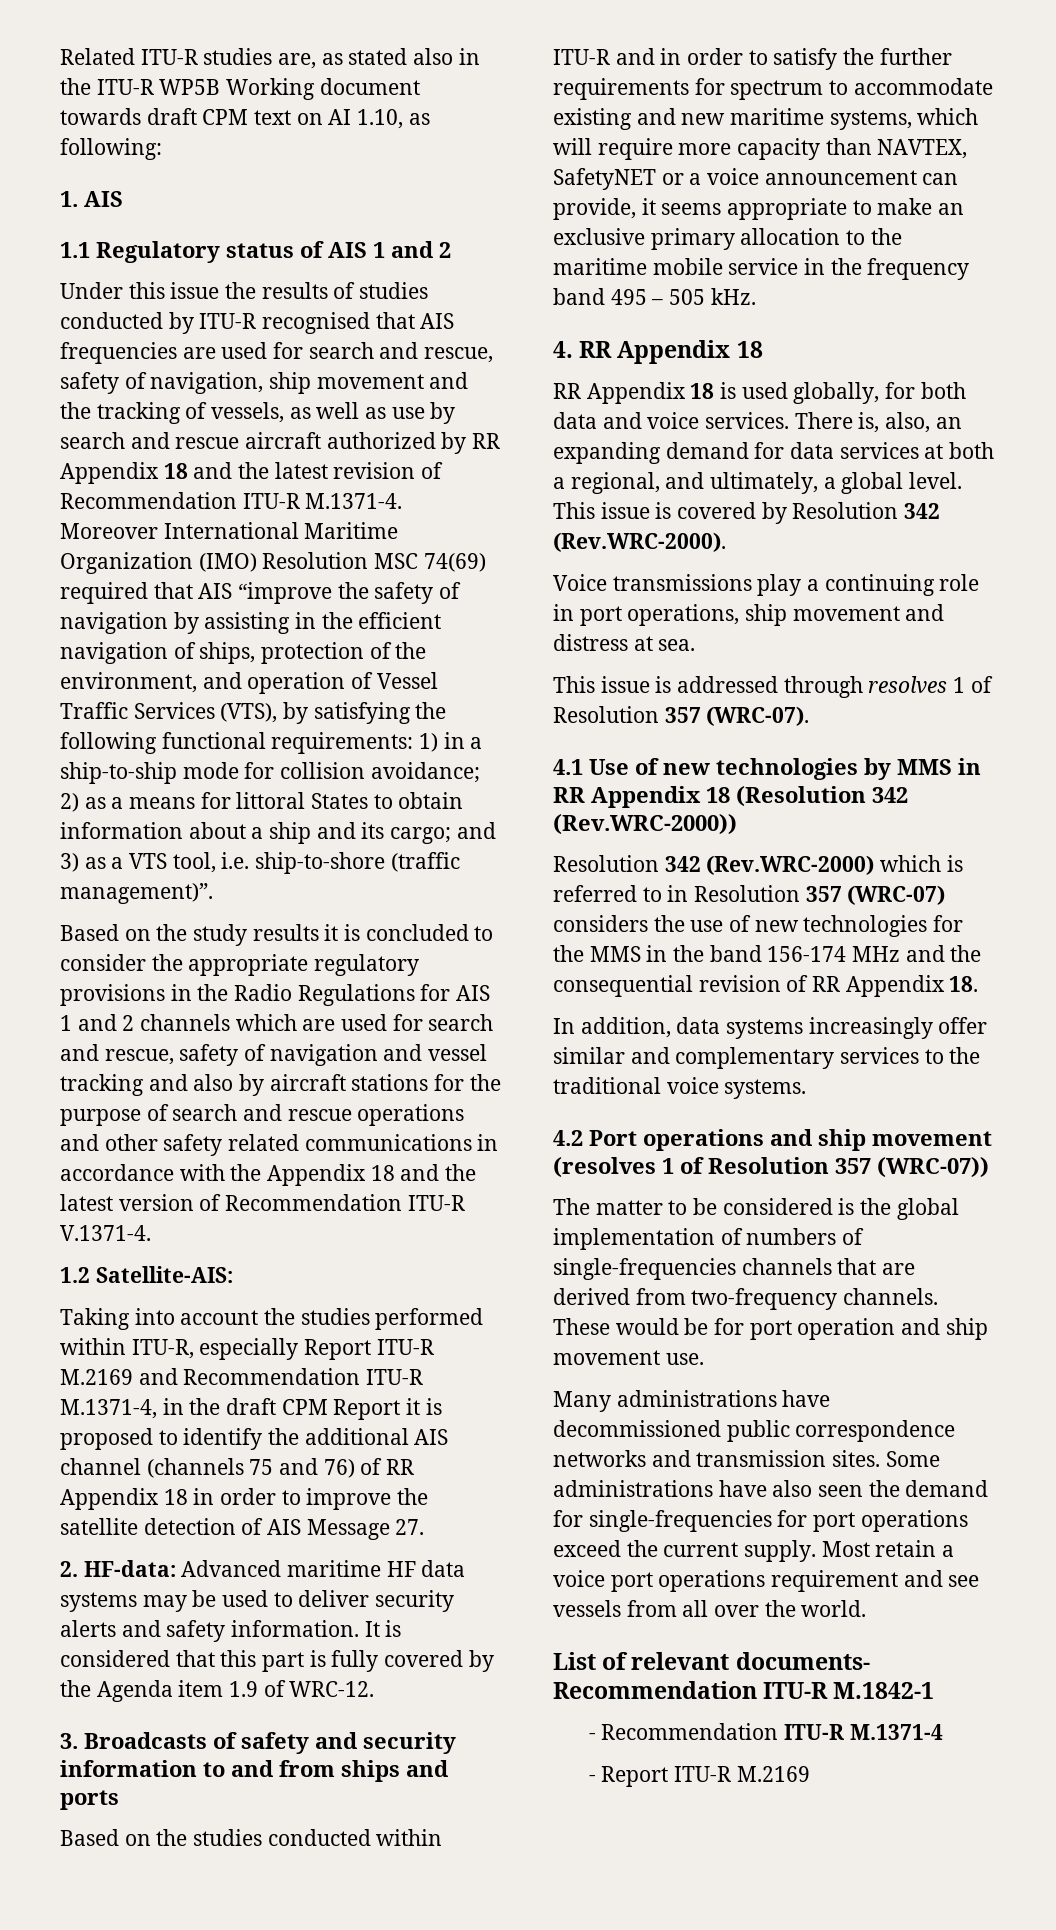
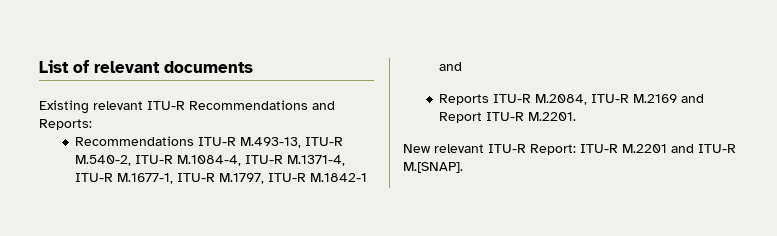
[60,48,480,69] [60,78,420,100] [60,108,430,129] [60,138,162,160] [60,191,123,207] [60,241,451,263] [60,282,429,299] [60,312,455,334] [60,342,494,364] [60,372,469,394] [60,402,456,424] [60,432,501,454] [60,462,444,484] [60,492,403,509] [60,522,399,539] [60,552,486,574] [60,582,462,604] [60,612,442,634] [60,642,427,664] [60,672,438,694] [60,702,447,724] [60,732,483,754] [60,762,480,784] [60,792,464,812] [60,822,496,844] [60,852,460,874] [60,883,213,904] [60,924,494,946] [60,954,420,976] [60,984,491,1006] [60,1014,494,1031] [60,1044,488,1066] [60,1074,501,1096] [60,1104,465,1126] [60,1134,499,1156] [60,1164,477,1186] [60,1194,465,1211] [60,1225,151,1241] [60,1266,233,1283] [60,1308,484,1330] [60,1338,434,1360] [60,1368,424,1385] [60,1398,442,1420] [60,1428,449,1450] [60,1458,415,1478] [60,1488,429,1510] [60,1518,425,1540] [60,1560,466,1577] [60,1590,455,1612] [60,1620,402,1642] [60,1650,494,1672] [60,1680,375,1702] [60,1732,456,1754] [60,1760,448,1782] [60,1790,119,1810] [60,1829,443,1846] [553,48,952,70] [553,78,993,100] [553,108,979,130] [553,138,968,160] [553,168,959,190] [553,198,965,220] [553,228,902,250] [553,258,970,280] [553,288,756,305] [553,340,763,364] [553,382,966,404] [553,412,962,433] [553,442,995,464] [553,472,963,494] [553,502,941,524] [553,532,726,552] [553,574,980,596] [553,604,945,626] [553,634,696,651] [553,676,993,698] [553,706,810,726] [553,758,981,780] [553,786,908,808] [553,814,737,835] [553,855,963,875] [553,885,946,905] [553,915,964,937] [553,945,982,962] [553,975,979,997] [553,1017,988,1039] [553,1047,981,1069] [553,1077,807,1099] [553,1129,992,1151] [553,1157,989,1178] [553,1198,959,1220] [553,1228,865,1250] [553,1258,916,1280] [553,1288,939,1310] [553,1318,988,1340] [553,1350,704,1365] [553,1390,831,1412] [553,1420,956,1442] [553,1450,940,1467] [553,1480,989,1497] [553,1510,968,1532] [553,1540,955,1562] [553,1570,980,1592] [553,1600,867,1617] [553,1652,870,1670] [553,1681,935,1699] [588,1723,943,1740] [588,1766,810,1787] Related ITU-R studies are, as stated also in the ITU-R WP5B Working document towards draft CPM text on AI 1.10, as following: // 1. AIS // 1.1 Regulatory status of AIS 1 and 2 // Under this issue the results of studies conducted by ITU-R recognised that AIS frequencies are used for search and rescue, safety of navigation, ship movement and the tracking of vessels, as well as use by search and rescue aircraft authorized by RR Appendix 18 and the latest revision of Recommendation ITU-R M.1371-4. Moreover International Maritime Organization (IMO) Resolution MSC 74(69) required that AIS “improve the safety of navigation by assisting in the efficient navigation of ships, protection of the environment, and operation of Vessel Traffic Services (VTS), by satisfying the following functional requirements: 1) in a ship-to-ship mode for collision avoidance; 2) as a means for littoral States to obtain information about a ship and its cargo; and 3) as a VTS tool, i.e. ship-to-shore (traffic management)”. // Based on the study results it is concluded to consider the appropriate regulatory provisions in the Radio Regulations for AIS 1 and 2 channels which are used for search and rescue, safety of navigation and vessel tracking and also by aircraft stations for the purpose of search and rescue operations and other safety related communications in accordance with the Appendix 18 and the latest version of Recommendation ITU-R V.1371-4. // 1.2 Satellite-AIS: // Taking into account the studies performed within ITU-R, especially Report ITU-R M.2169 and Recommendation ITU-R M.1371-4, in the draft CPM Report it is proposed to identify the additional AIS channel (channels 75 and 76) of RR Appendix 18 in order to improve the satellite detection of AIS Message 27. // 2. HF-data: Advanced maritime HF data systems may be used to deliver security alerts and safety information. It is considered that this part is fully covered by the Agenda item 1.9 of WRC-12. // 3. Broadcasts of safety and security information to and from ships and ports // Based on the studies conducted within ITU-R and in order to satisfy the further requirements for spectrum to accommodate existing and new maritime systems, which will require more capacity than NAVTEX, SafetyNET or a voice announcement can provide, it seems appropriate to make an exclusive primary allocation to the maritime mobile service in the frequency band 495 – 505 kHz. // 4. RR Appendix 18 // RR Appendix 18 is used globally, for both data and voice services. There is, also, an expanding demand for data services at both a regional, and ultimately, a global level. This issue is covered by Resolution 342 (Rev.WRC-2000). // Voice transmissions play a continuing role in port operations, ship movement and distress at sea. // This issue is addressed through resolves 1 of Resolution 357 (WRC-07). // 4.1 Use of new technologies by MMS in RR Appendix 18 (Resolution 342 (Rev.WRC-2000)) // Resolution 342 (Rev.WRC-2000) which is referred to in Resolution 357 (WRC-07) considers the use of new technologies for the MMS in the band 156-174 MHz and the consequential revision of RR Appendix 18. // In addition, data systems increasingly offer similar and complementary services to the traditional voice systems. // 4.2 Port operations and ship movement (resolves 1 of Resolution 357 (WRC-07)) // The matter to be considered is the global implementation of numbers of single-frequencies channels that are derived from two-frequency channels. These would be for port operation and ship movement use. // Many administrations have decommissioned public correspondence networks and transmission sites. Some administrations have also seen the demand for single-frequencies for port operations exceed the current supply. Most retain a voice port operations requirement and see vessels from all over the world. // List of relevant documents- Recommendation ITU-R M.1842-1 // - Recommendation ITU-R M.1371-4 // - Report ITU-R M.2169 -> [39,60,253,73] [39,100,335,114] [39,119,92,130] [75,136,344,148] [75,155,346,166] [75,173,368,184] [439,62,463,71] [439,94,705,105] [439,112,577,123] [403,144,736,155] [403,162,463,173] List of relevant documents // Existing relevant ITU-R Recommendations and Reports: // Recommendations ITU-R M.493-13, ITU-R M.540-2, ITU-R M.1084-4, ITU-R M.1371-4, ITU-R M.1677-1, ITU-R M.1797, ITU-R M.1842-1 and // Reports ITU-R M.2084, ITU-R M.2169 and Report ITU-R M.2201. // New relevant ITU-R Report: ITU-R M.2201 and ITU-R M.[SNAP].

